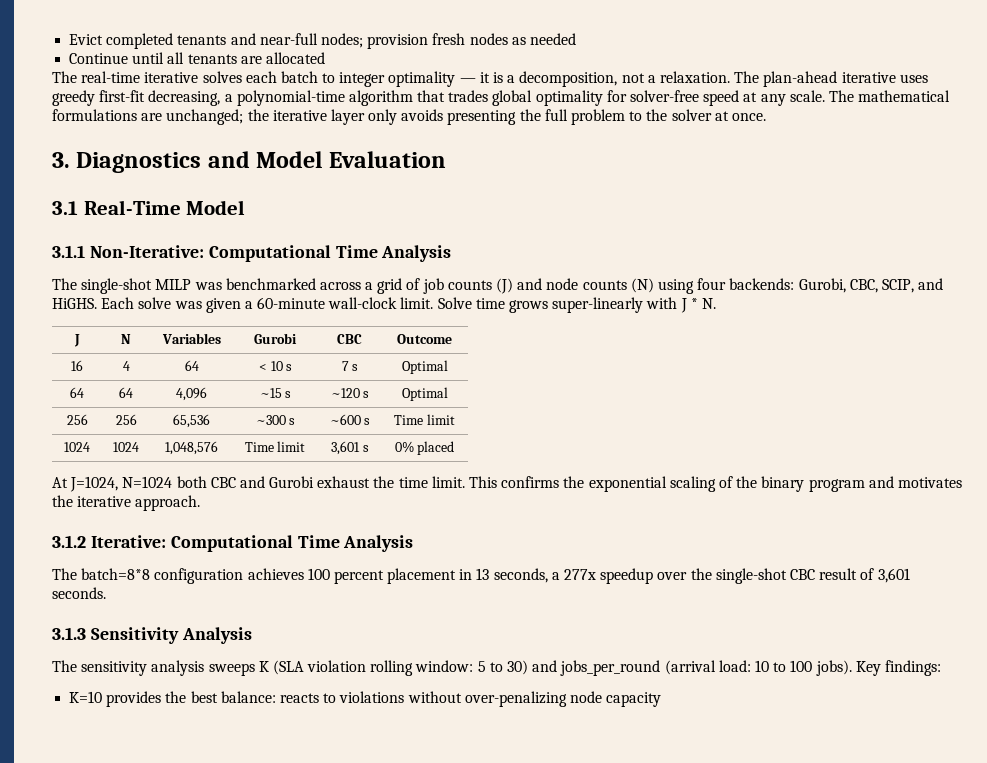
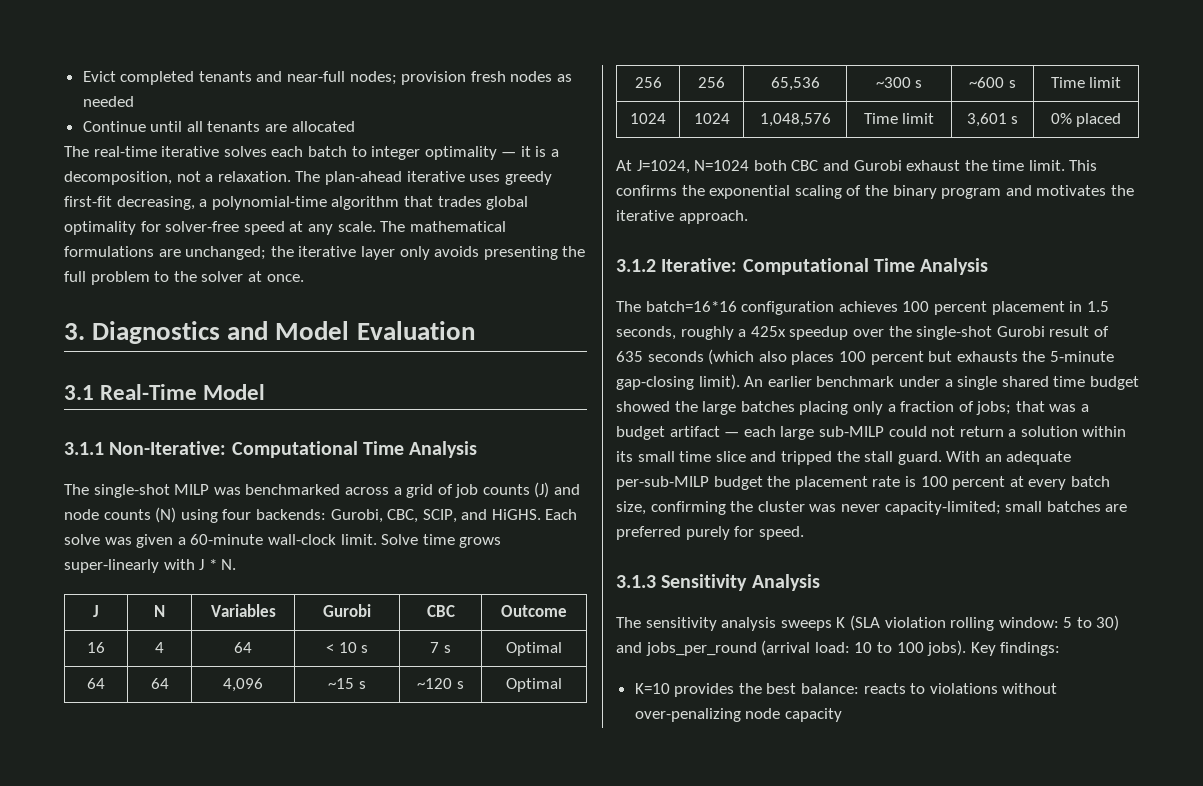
[81,568,151,580] batch=8*8 -> [645,301,737,312] batch=16*16
[476,568,597,583] 13 seconds, a 277x -> [1086,301,1109,312] [616,326,786,340] 1.5 seconds, roughly a 425x
[789,569,815,580] CBC -> [996,326,1045,337] Gurobi
[877,568,910,583] [52,587,106,599] 3,601 seconds. -> [616,349,1114,365] [616,374,1139,390] [616,401,1090,415] [616,426,1127,440] [616,451,1072,465] [616,476,1110,490] [616,501,1128,515] [616,526,804,540] 635 seconds (which also places 100 percent but exhausts the 5-minute gap-closing limit). An earlier benchmark under a single shared time budget showed the large batches placing only a fraction of jobs; that was a budget artifact — each large sub-MILP could not return a solution within its small time slice and tripped the stall guard. With an adequate per-sub-MILP budget the placement rate is 100 percent at every batch size, confirming the cluster was never capacity-limited; small batches are preferred purely for speed.

